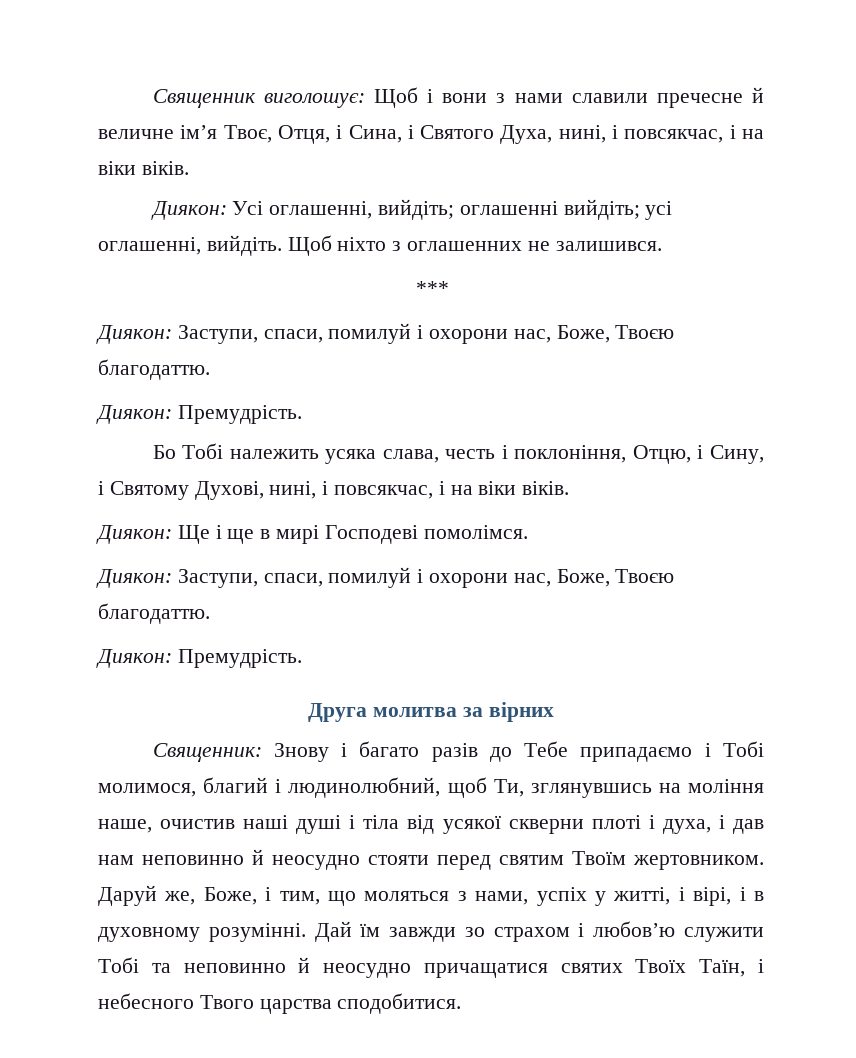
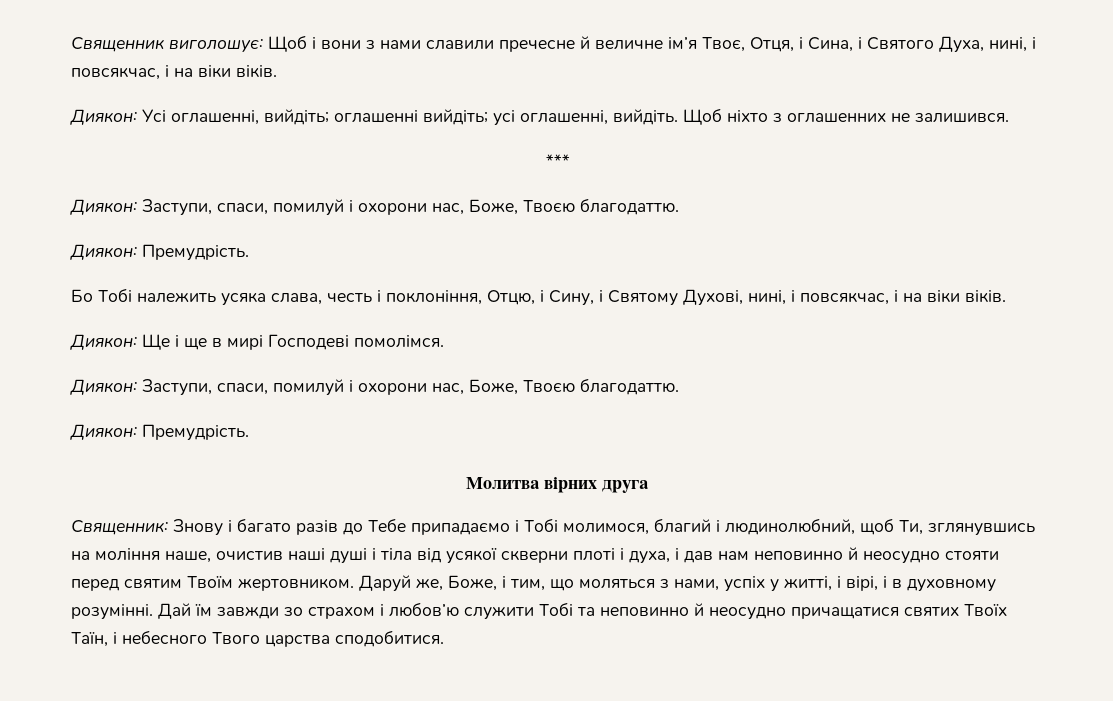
[308,703,483,722] Друга молитва за -> [465,477,540,489] Молитва
(554, 712) none -> [601,480,649,493] друга

